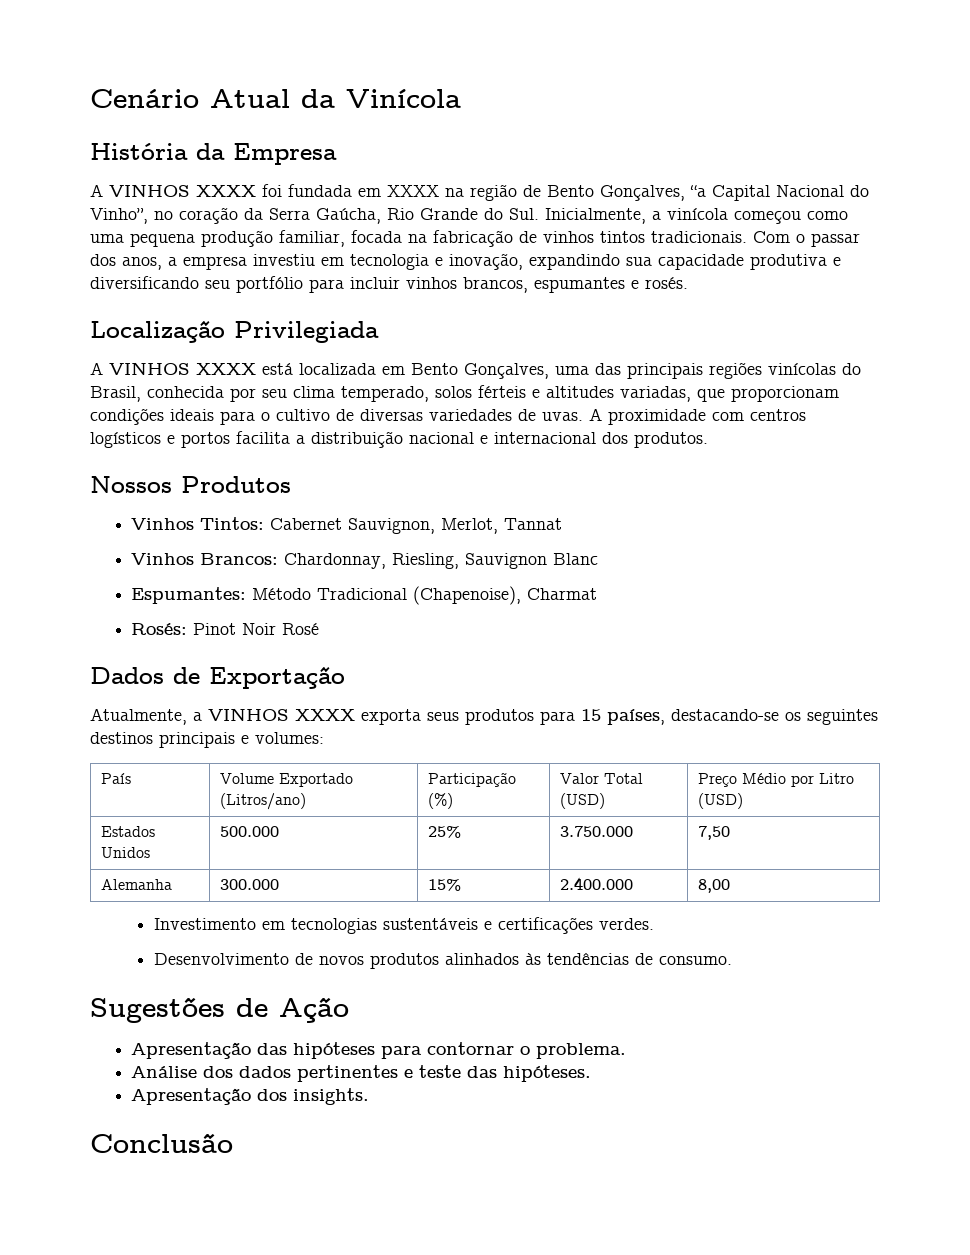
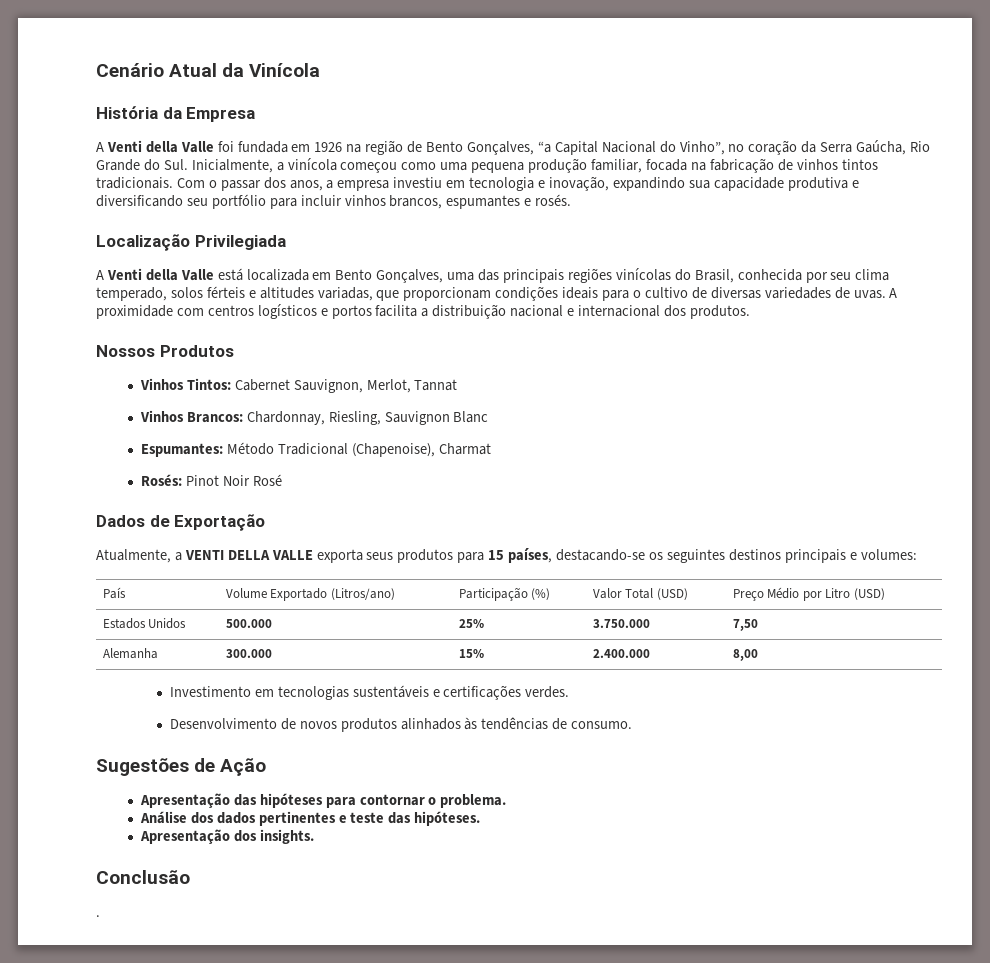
[109,184,256,197] VINHOS XXXX -> [106,140,214,153] Venti della Valle
[387,185,439,197] XXXX -> [314,142,343,152] 1926
[109,362,256,375] VINHOS XXXX -> [106,268,214,281] Venti della Valle
[208,708,355,721] VINHOS XXXX -> [184,550,313,560] VENTI DELLA VALLE
(233, 1143) none -> [96,915,100,917] // .

